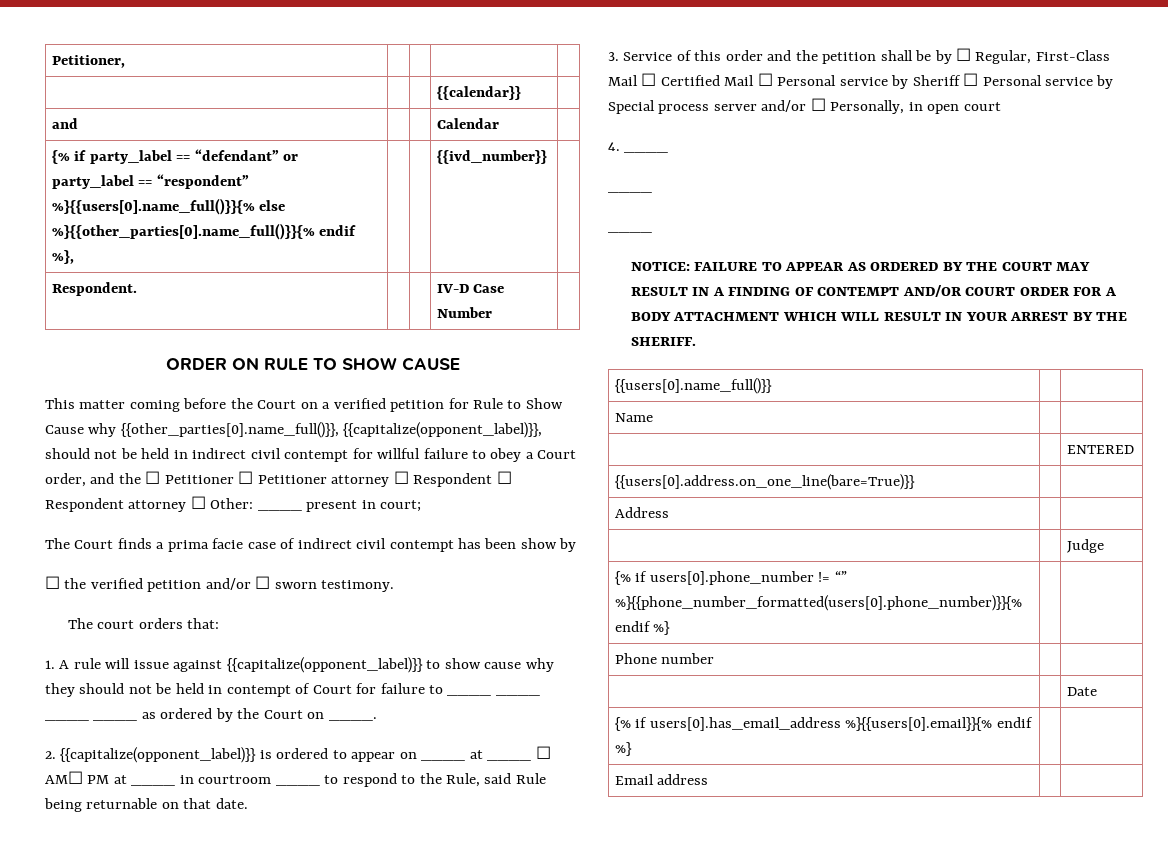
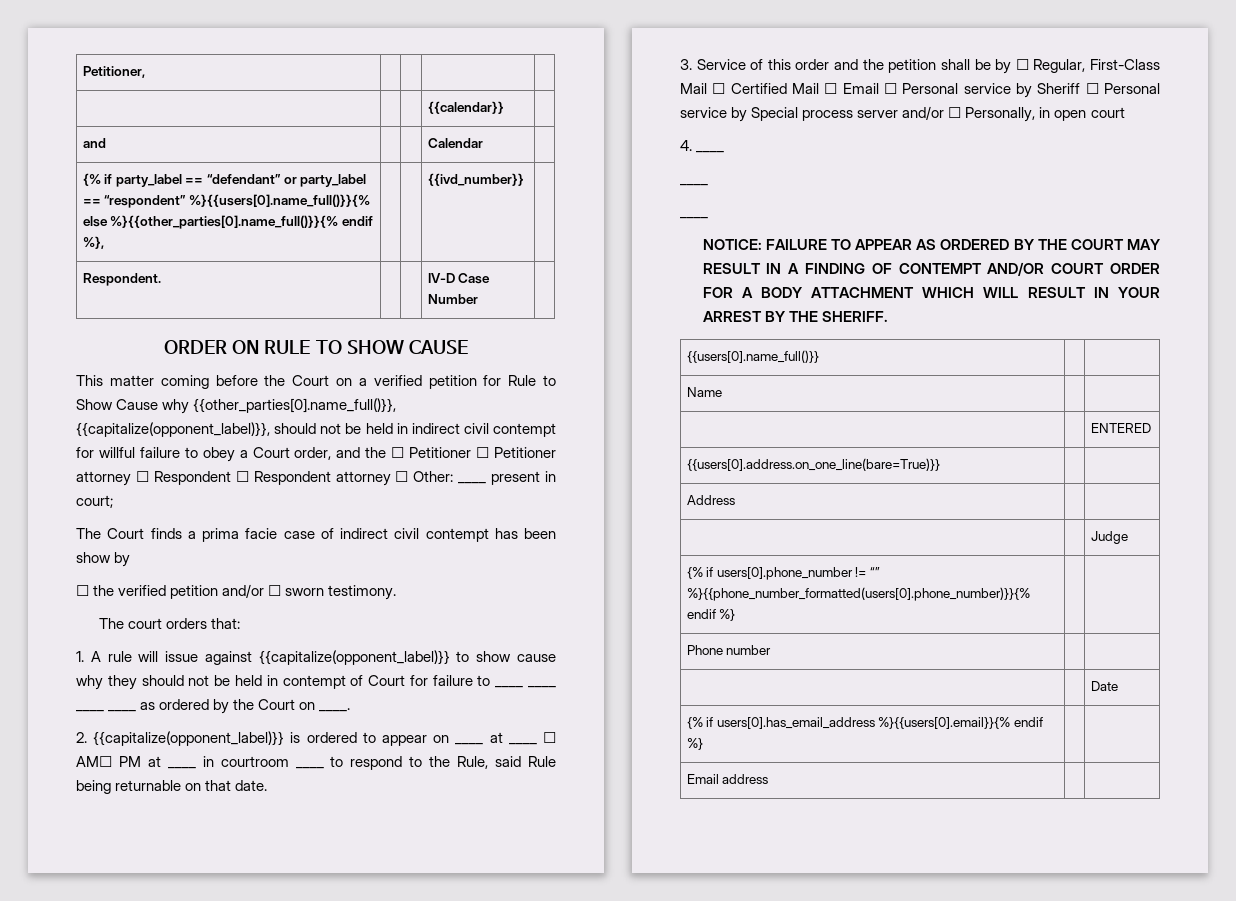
(773, 79) none -> [842,83,897,94] Email ☐

